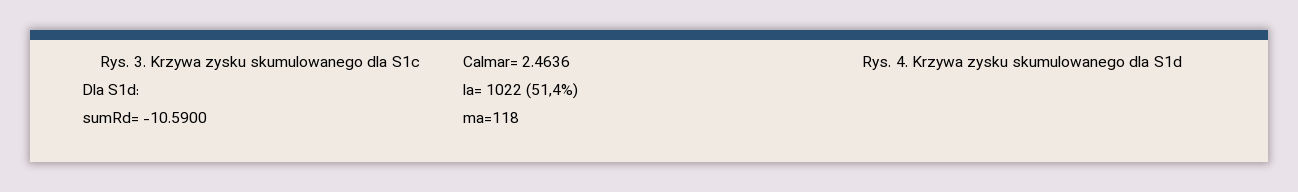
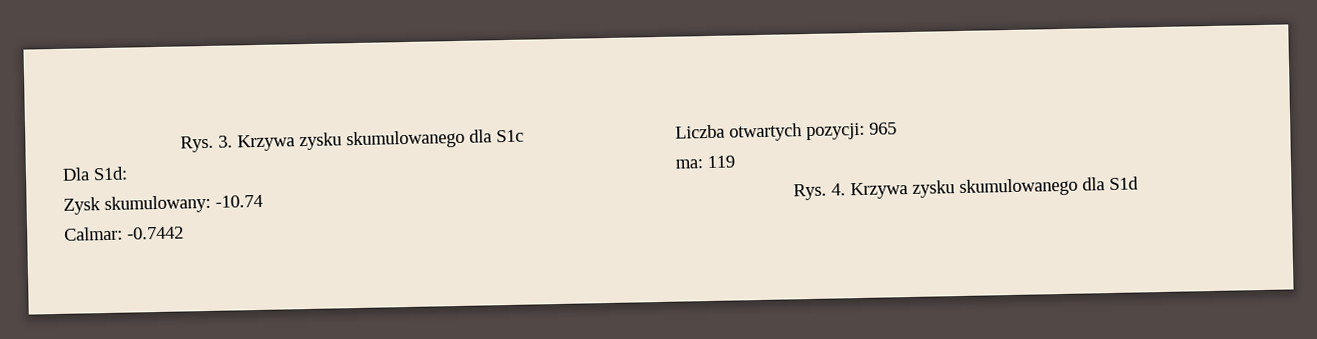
[82,112,208,123] [463,56,571,67] [463,83,579,99] [463,112,519,123] sumRd= -10.5900 // Calmar= 2.4636 // la= 1022 (51,4%) // ma=118 -> [63,194,263,215] [64,226,184,241] [675,122,897,142] [675,155,735,169] Zysk skumulowany: -10.74 // Calmar: -0.7442 // Liczba otwartych pozycji: 965 // ma: 119

